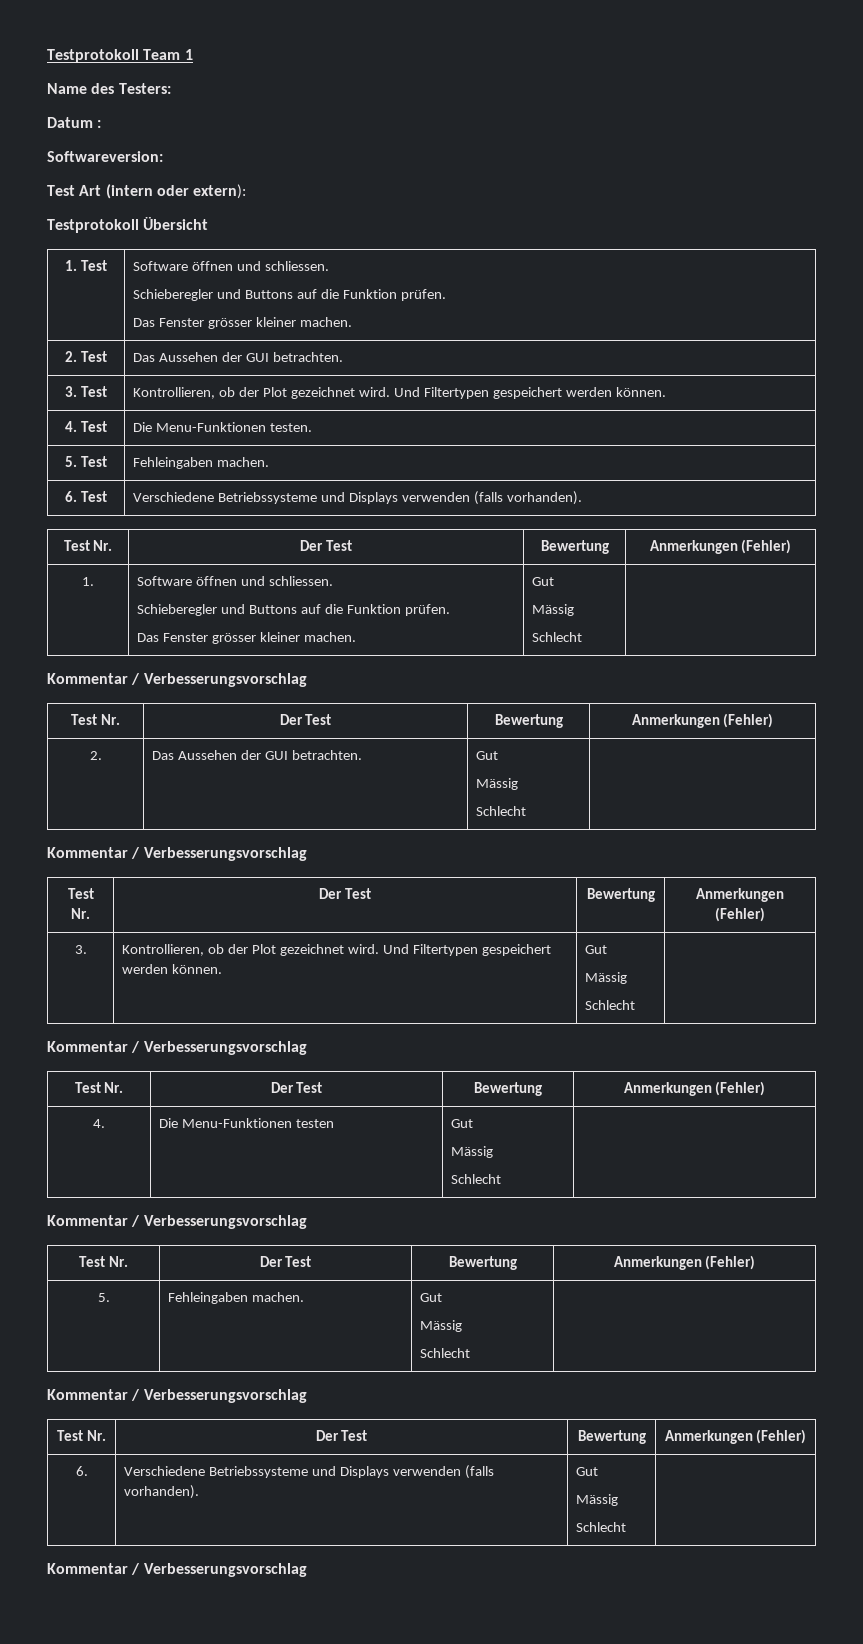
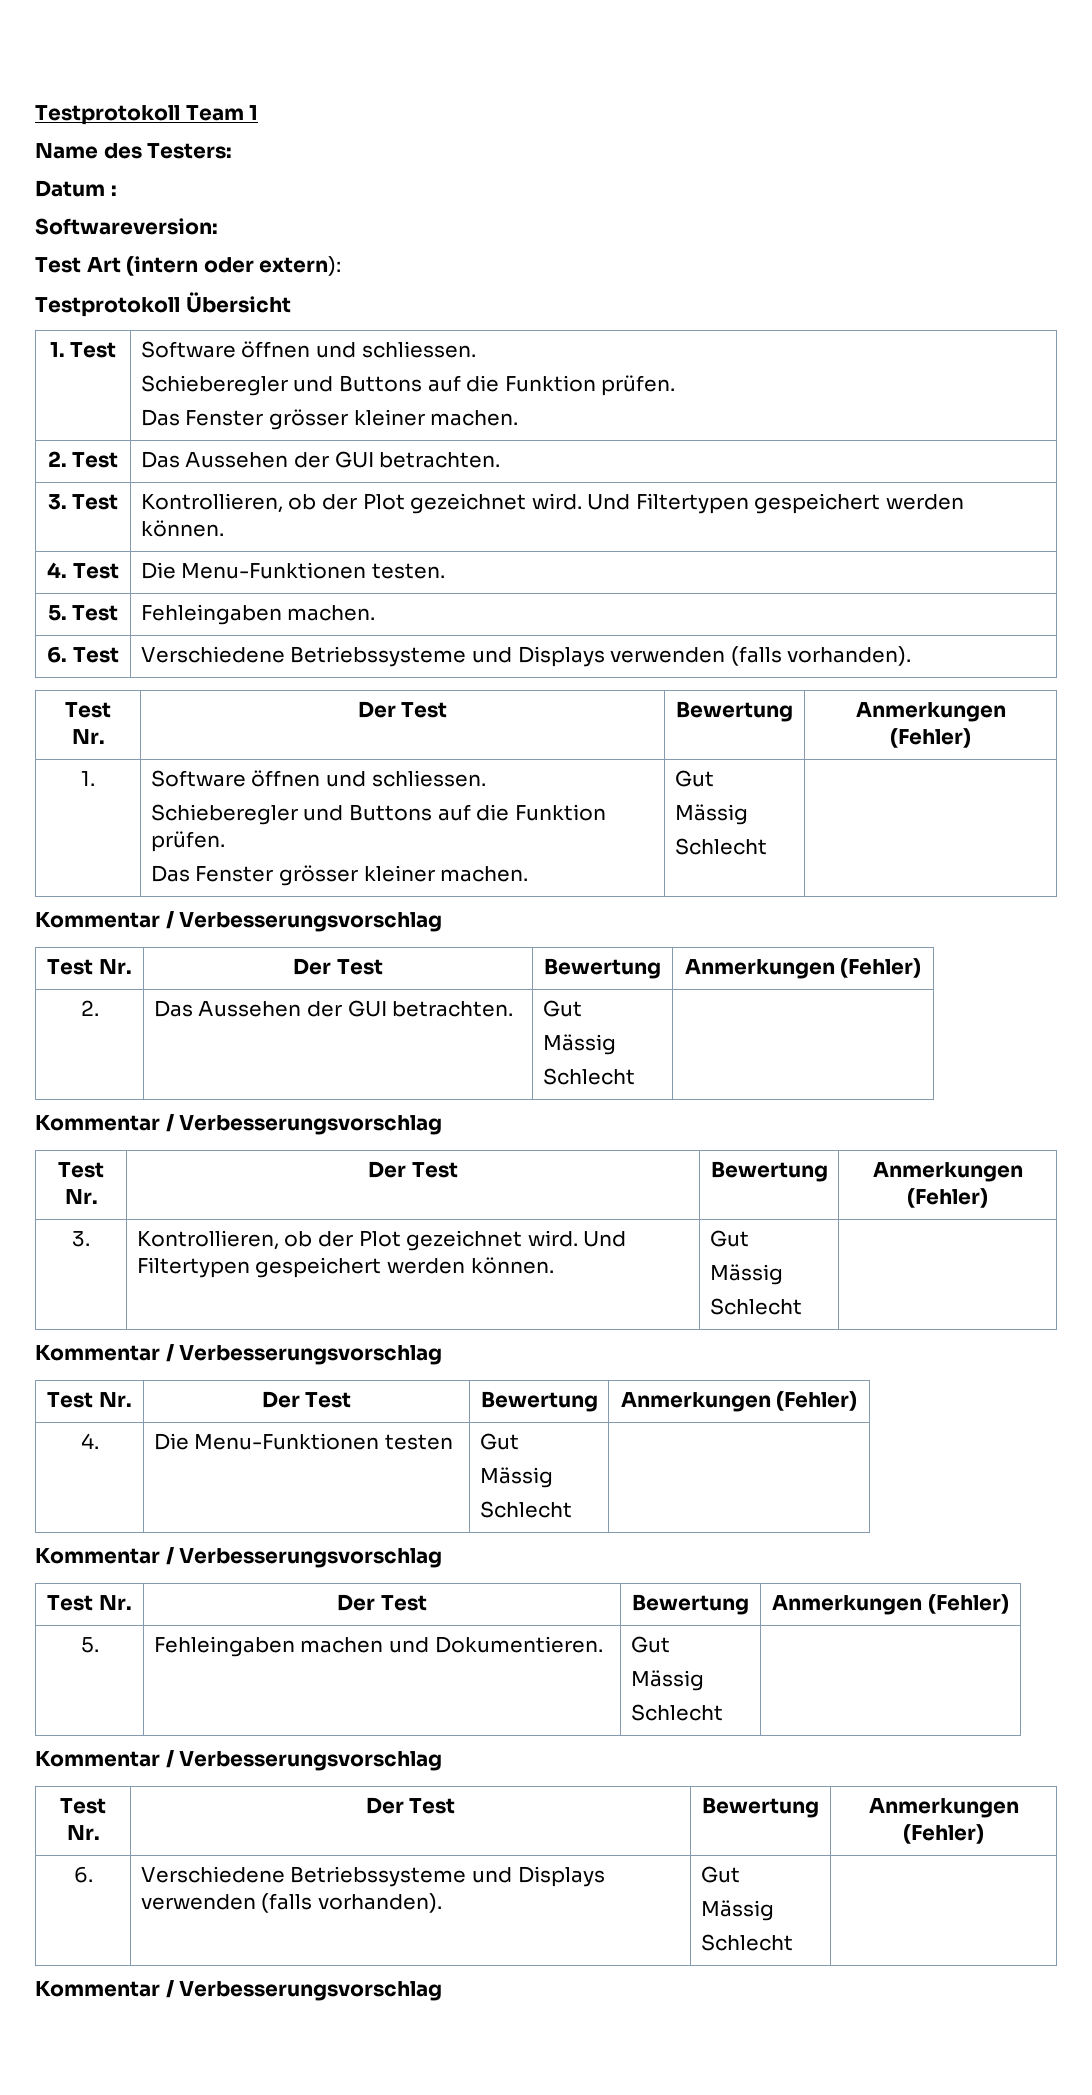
[252,1292,305,1302] machen. -> [300,1636,603,1653] machen und Dokumentieren.

